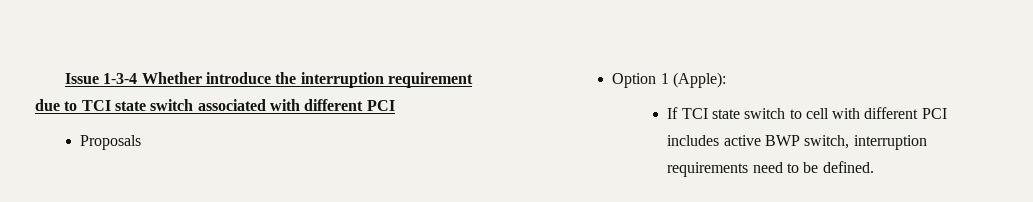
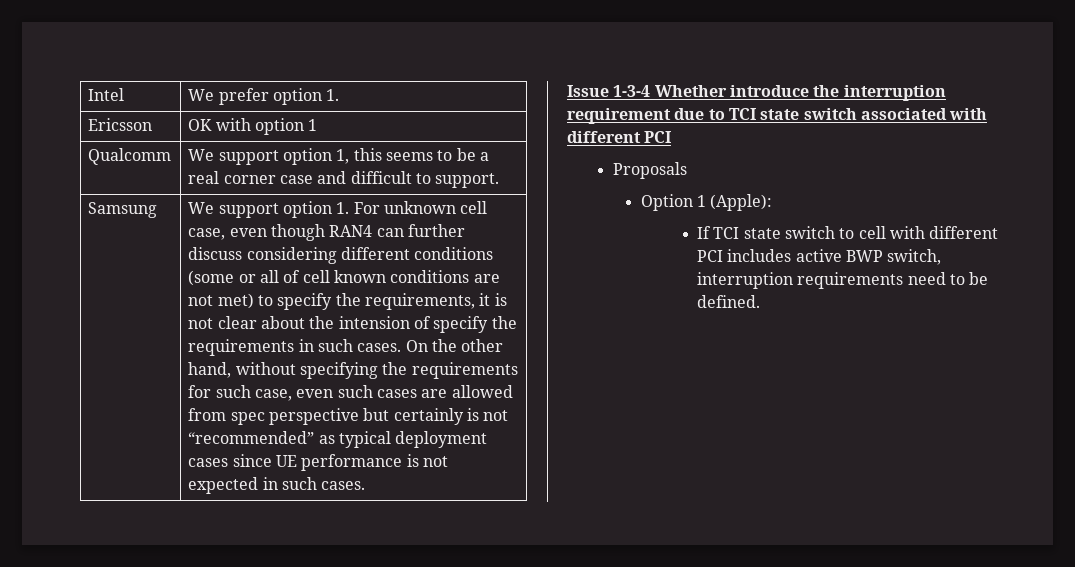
(65, 78) none -> [88,88,125,101] [188,88,340,105] [88,118,153,131] [188,118,318,135] [88,148,172,165] [188,148,490,165] [188,171,500,188] [88,202,158,218] [188,201,488,218] [188,224,466,241] [188,247,494,264] [188,270,500,286] [188,293,507,310] [188,316,517,333] [188,339,504,356] [188,362,518,379] [188,385,513,401] [188,408,509,425] [188,431,488,448] [188,454,449,471] [188,477,366,494] Intel | We prefer option 1. // Ericsson | OK with option 1 // Qualcomm | We support option 1, this seems to be a real corner case and difficult to support. // Samsung | We support option 1. For unknown cell case, even though RAN4 can further discuss considering different conditions (some or all of cell known conditions are not met) to specify the requirements, it is not clear about the intension of specify the requirements in such cases. On the other hand, without specifying the requirements for such case, even such cases are allowed from spec perspective but certainly is not “recommended” as typical deployment cases since UE performance is not expected in such cases. //

